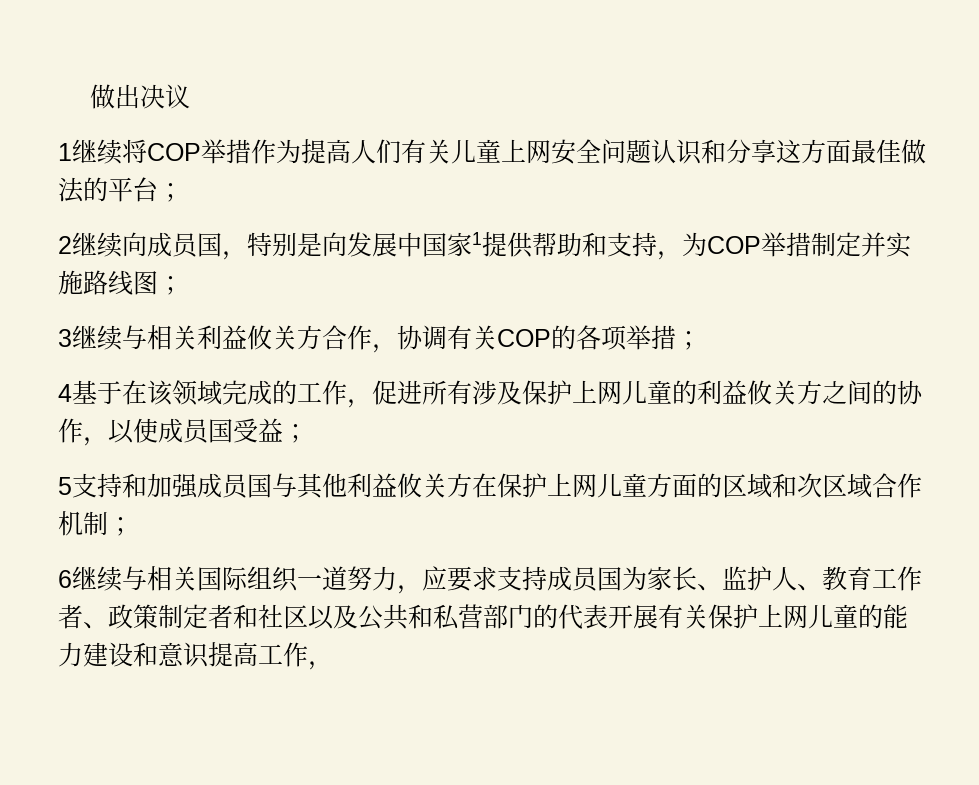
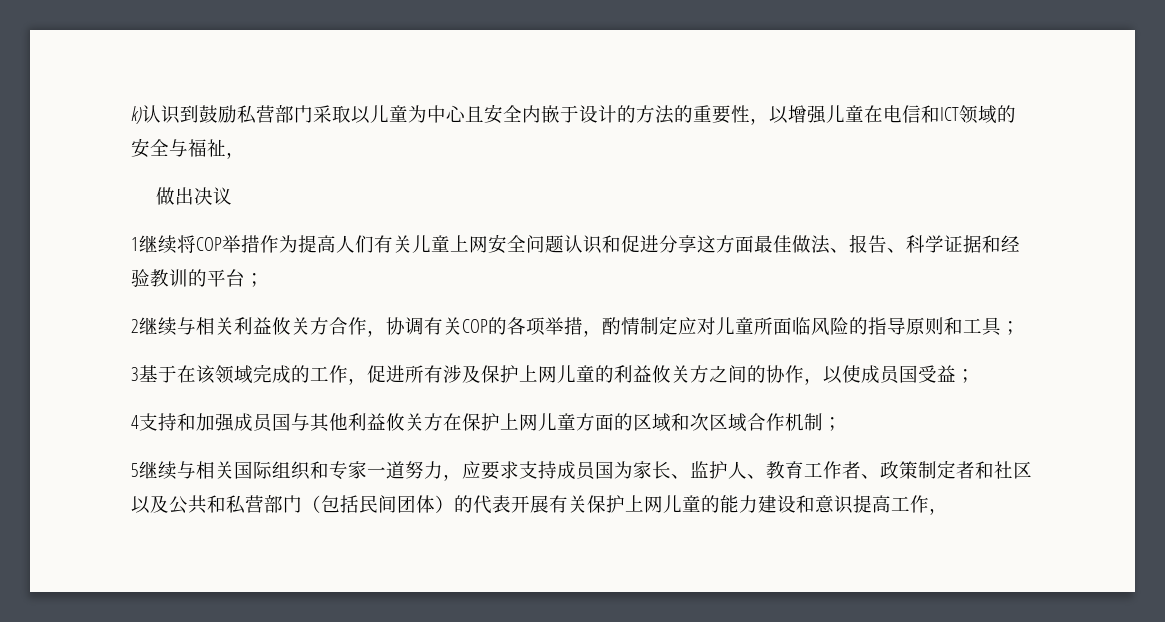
(89, 96) none -> [131,104,1016,125] [131,138,245,159] k)认识到鼓励私营部门采取以儿童为中心且安全内嵌于设计的方法的重要性，以增强儿童在电信和ICT领域的安全与福祉， //
(726, 151) none -> [621,235,659,253] 促进
[83,177,183,202] [58,232,911,260] [58,270,183,295] [58,329,72,347] 的平台； // 2继续向成员国，特别是向发展中国家1提供帮助和支持，为COP举措制定并实施路线图； // 3 -> [830,234,1020,253] [131,269,264,287] [131,319,139,333] 、报告、科学证据和经验教训的平台； // 2
[676,331,701,350] [58,384,72,402] ； // 4 -> [583,316,1020,337] [131,367,139,381] ，酌情制定应对儿童所面临风险的指导原则和工具； // 3
[58,477,72,495] 5 -> [131,415,139,429] 4
[58,570,72,588] 6 -> [131,463,139,477] 5
(298, 579) none -> [310,461,367,480] 和专家
(533, 617) none -> [302,495,454,513] （包括民间团体）

